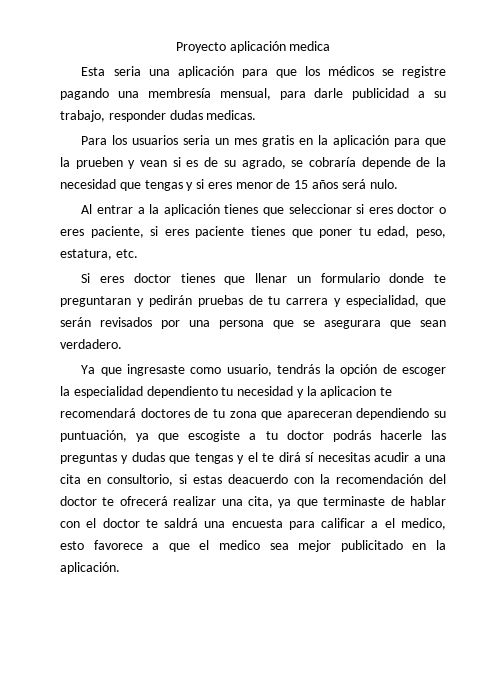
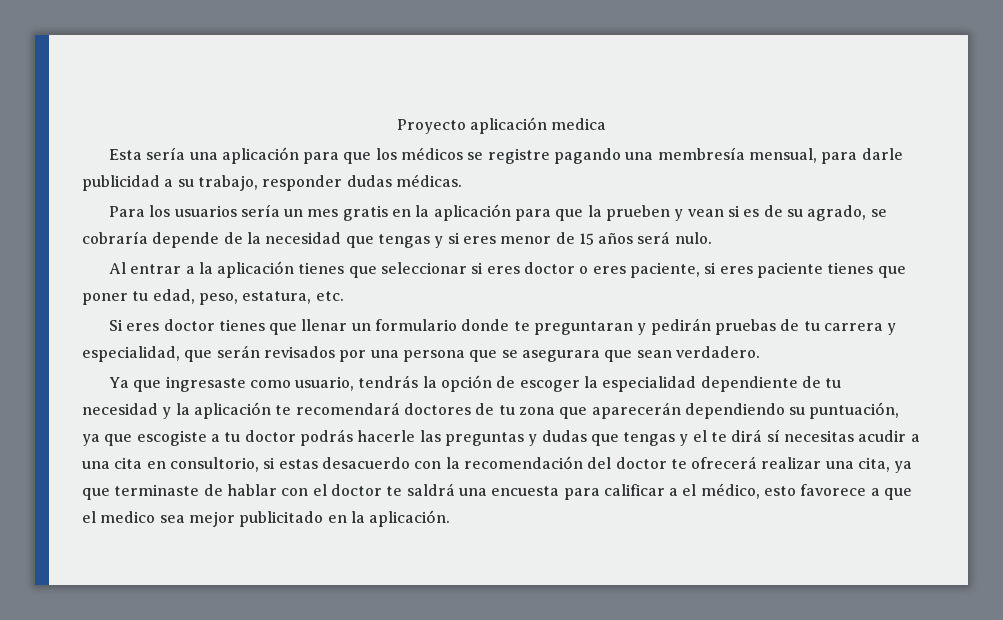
[113,66,141,76] seria -> [146,147,186,160] sería
[206,110,257,120] medicas. -> [395,174,462,187] médicas.
[183,135,211,145] seria -> [240,204,280,217] sería
[146,386,218,398] dependiento -> [700,376,822,392] dependiente de
[320,386,377,398] aplicacion -> [193,402,271,419] aplicación
[286,411,352,420] apareceran -> [591,402,681,419] aparecerán
[228,474,288,484] deacuerdo -> [321,457,410,469] desacuerdo
[400,518,446,530] medico, -> [700,483,760,499] médico,

